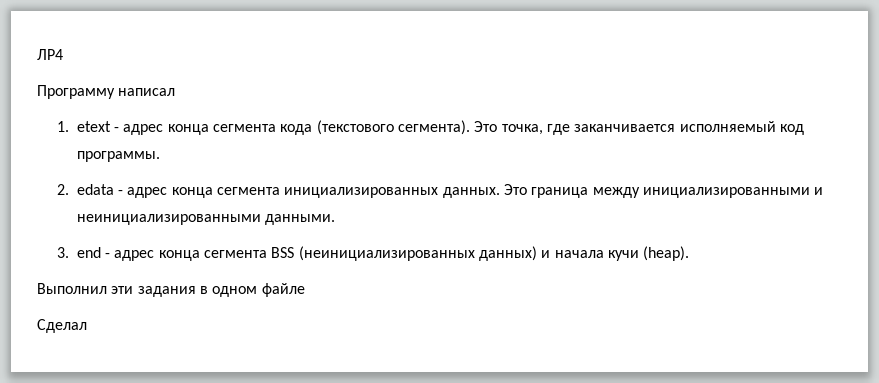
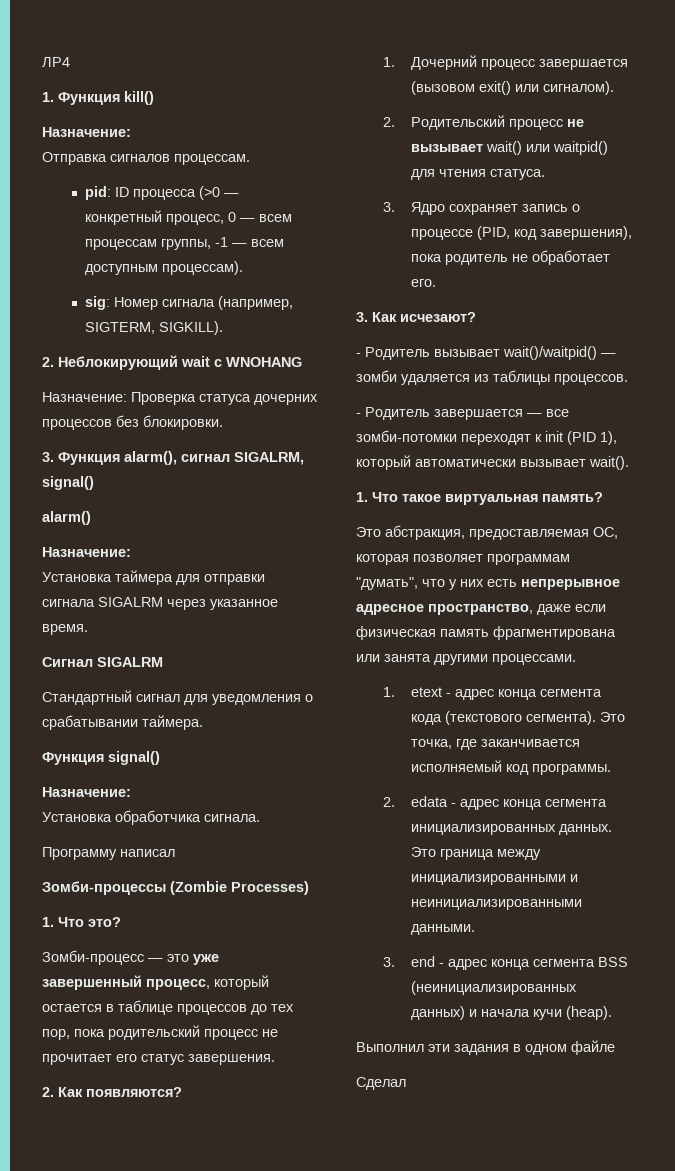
[37,85,176,99] Программу написал -> [42,91,154,105] [42,127,131,137] [42,152,250,165] [85,186,240,200] [85,210,293,225] [85,237,285,250] [85,261,244,275] [85,296,294,310] [85,321,224,335] [42,355,302,370] [42,392,318,405] [42,415,223,430] [42,451,304,465] [42,476,94,490] [42,511,91,525] [42,547,131,557] [42,570,265,585] [42,597,278,610] [42,624,88,635] [42,657,163,667] [42,690,313,705] [42,715,203,730] [42,751,160,765] [42,787,131,797] [42,810,260,825] [42,847,175,860] [42,881,309,895] [42,917,121,927] [42,950,219,965] [42,975,269,990] [42,1000,294,1015] [42,1025,278,1040] [42,1054,275,1065] [42,1087,182,1097] [383,55,628,70] [410,81,614,95] [383,115,584,130] [410,141,608,155] [410,169,545,180] [383,202,580,215] [410,226,632,240] [410,250,610,265] [410,279,436,287] [356,312,476,322] [356,346,616,360] [356,370,628,385] [356,407,569,420] [356,430,617,445] [356,455,629,470] [356,492,603,505] [356,525,618,540] [356,554,570,565] [356,577,620,590] [356,604,606,615] [356,626,616,640] [356,654,576,665] 1. Функция kill() // Назначение: // Отправка сигналов процессам. // pid: ID процесса (>0 — конкретный процесс, 0 — всем процессам группы, -1 — всем доступным процессам). // sig: Номер сигнала (например, SIGTERM, SIGKILL). // 2. Неблокирующий wait с WNOHANG // Назначение: Проверка статуса дочерних процессов без блокировки. // 3. Функция alarm(), сигнал SIGALRM, signal() // alarm() // Назначение: // Установка таймера для отправки сигнала SIGALRM через указанное время. // Сигнал SIGALRM // Стандартный сигнал для уведомления о срабатывании таймера. // Функция signal() // Назначение: // Установка обработчика сигнала. // Программу написал // Зомби-процессы (Zombie Processes) // 1. Что это? // Зомби-процесс — это уже завершенный процесс, который остается в таблице процессов до тех пор, пока родительский процесс не прочитает его статус завершения. // 2. Как появляются? // 1. Дочерний процесс завершается (вызовом exit() или сигналом). // 2. Родительский процесс не вызывает wait() или waitpid() для чтения статуса. // 3. Ядро сохраняет запись о процессе (PID, код завершения), пока родитель не обработает его. // 3. Как исчезают? // - Родитель вызывает wait()/waitpid() — зомби удаляется из таблицы процессов. // - Родитель завершается — все зомби-потомки переходят к init (PID 1), который автоматически вызывает wait(). // 1. Что такое виртуальная память? // Это абстракция, предоставляемая ОС, которая позволяет программам "думать", что у них есть непрерывное адресное пространство, даже если физическая память фрагментирована или занята другими процессами.

